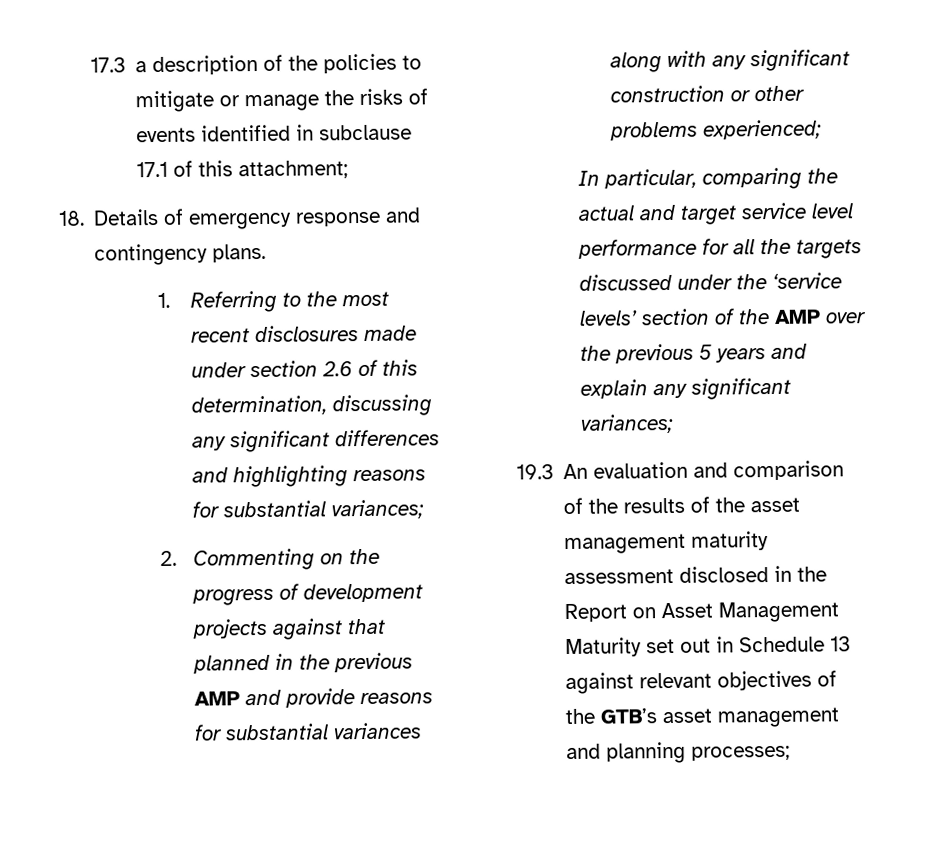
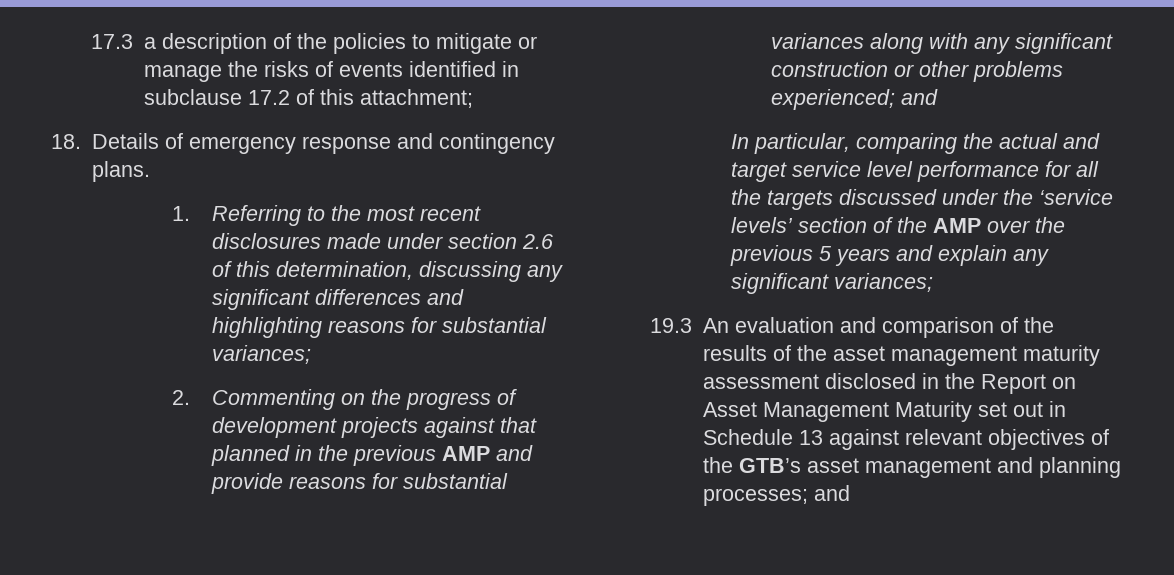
[136,161,169,178] 17.1 -> [248,90,291,105] 17.2
(823, 129) none -> [901,89,939,105] and
(791, 753) none -> [814,485,851,501] and

